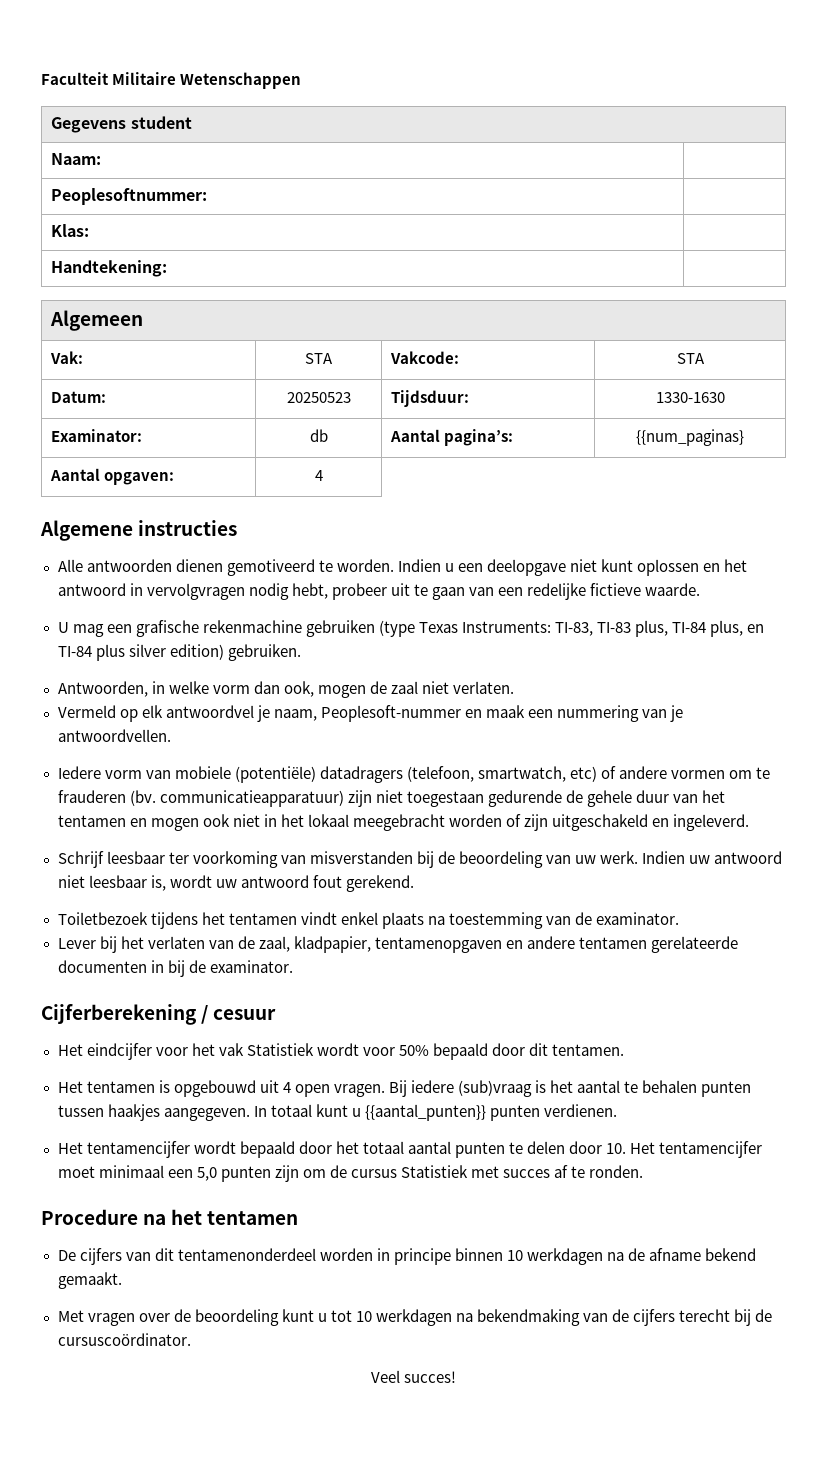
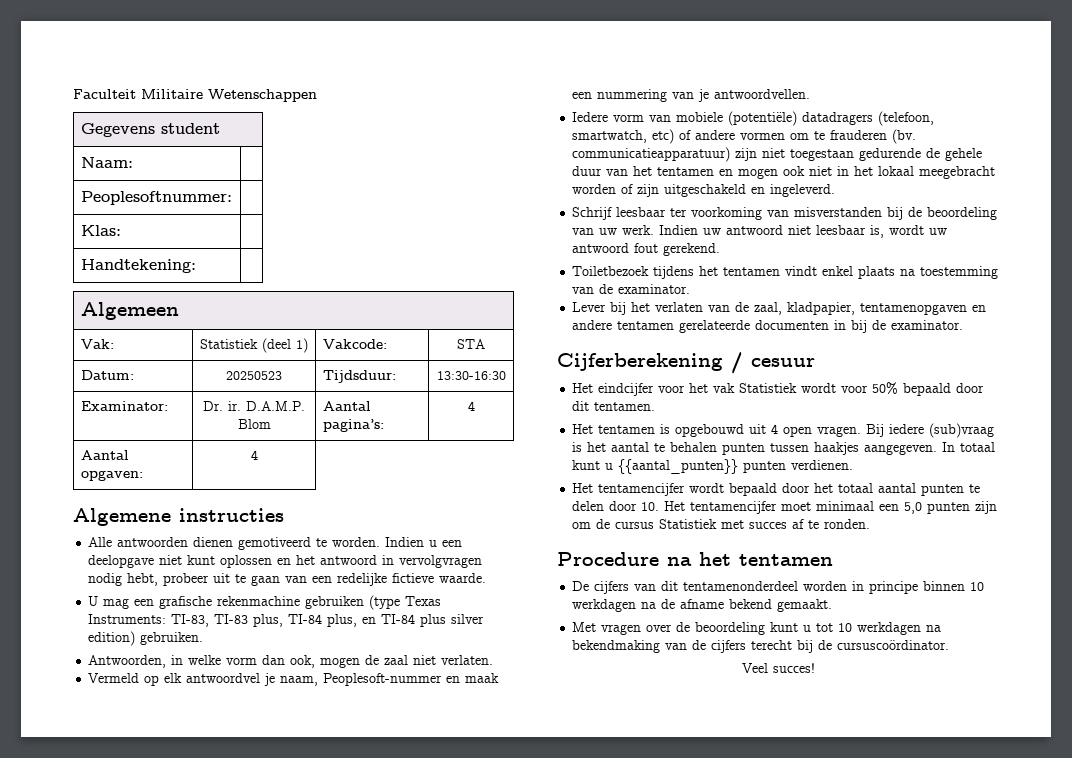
[305,353,333,364] STA -> [200,338,308,353] Statistiek (deel 1)
[655,392,725,403] 1330-1630 -> [436,371,506,380] 13:30-16:30
[309,429,328,442] db -> [203,401,305,411] [237,419,271,429] Dr. ir. D.A.M.P. Blom
[636,429,744,446] {{num_paginas} -> [467,401,475,411] 4

